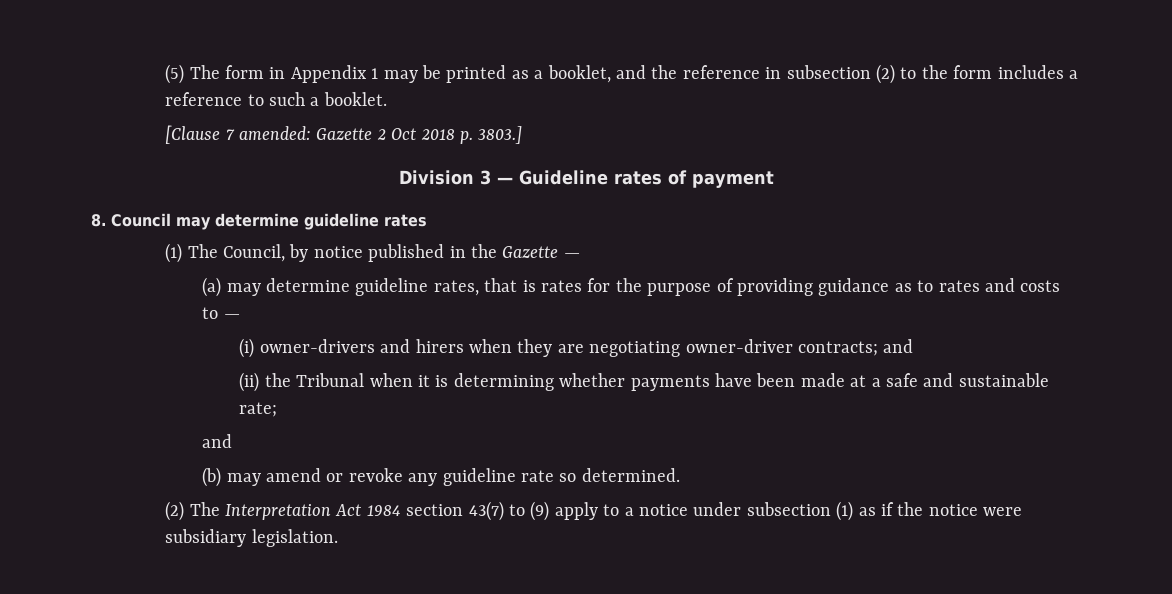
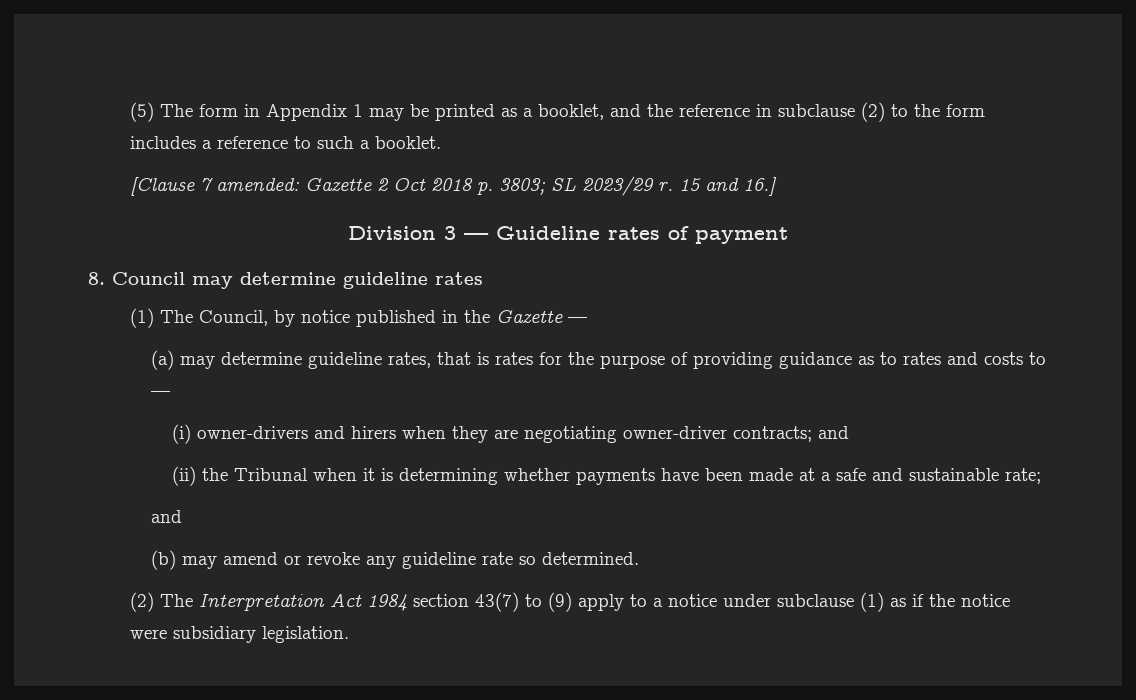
[786,65,871,79] subsection -> [778,104,856,117] subclause
[478,126,523,144] 3803.] -> [499,176,778,196] 3803; SL 2023/29 r. 15 and 16.]
[746,502,831,516] subsection -> [777,594,855,607] subclause

